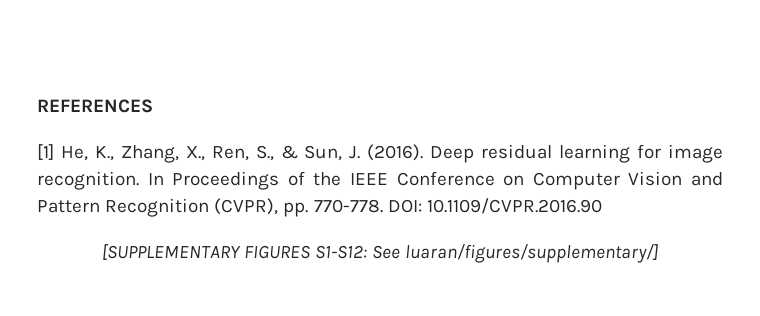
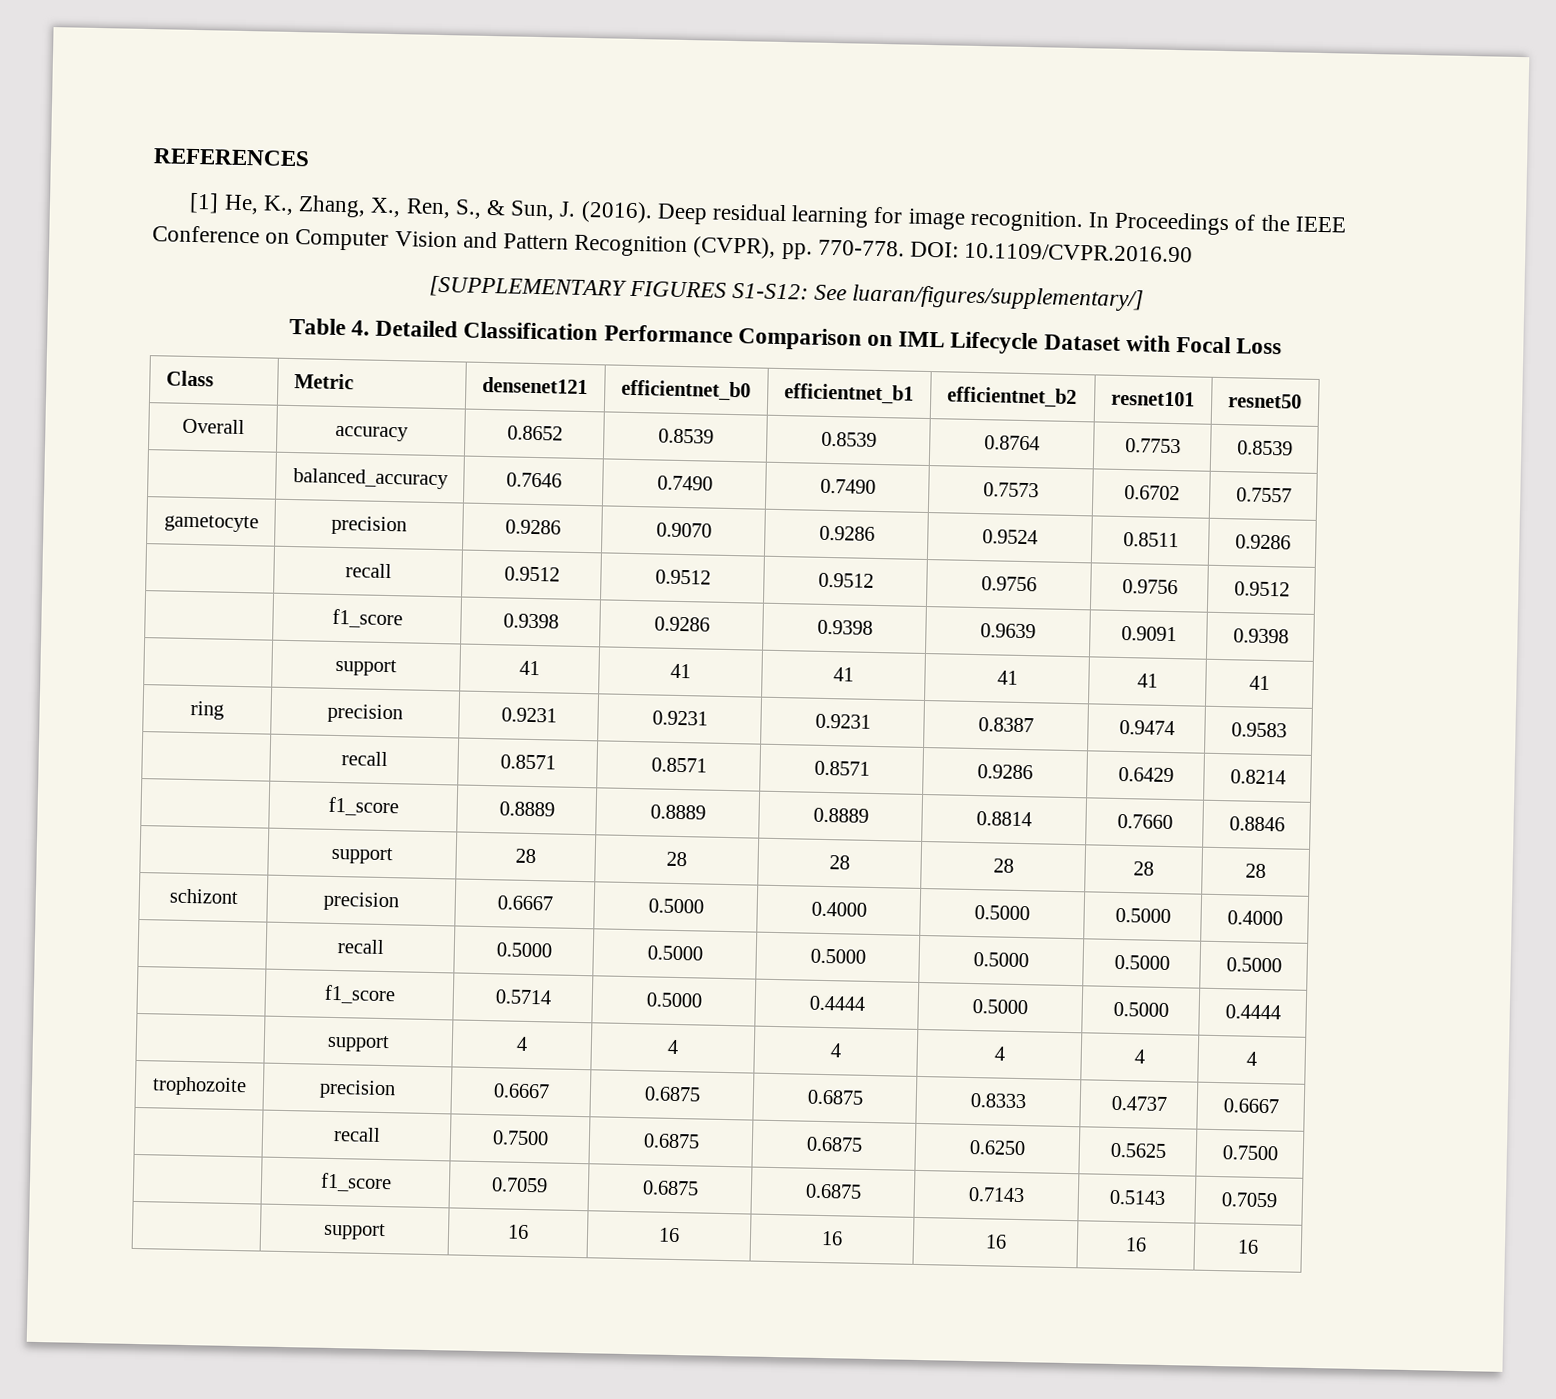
(659, 253) none -> [288,317,1283,355] [165,370,214,387] [293,373,354,390] [481,376,588,395] [620,379,751,402] [783,383,914,405] [946,386,1077,409] [1110,390,1195,407] [1227,393,1302,409] [181,418,245,435] [334,425,409,442] [506,425,563,441] [657,428,714,444] [820,431,877,447] [984,435,1040,451] [1124,438,1181,454] [1236,440,1293,456] [292,468,449,490] [505,472,562,488] [656,475,713,491] [819,478,876,494] [983,482,1039,498] [1123,485,1180,501] [1235,487,1292,503] [163,514,259,533] [331,515,407,536] [504,519,561,535] [655,522,712,538] [818,525,875,541] [982,529,1038,545] [1122,531,1179,548] [1234,534,1291,550] [344,563,392,579] [503,566,560,582] [654,569,711,585] [817,572,874,588] [981,576,1037,592] [1121,578,1178,595] [1233,581,1290,597] [331,608,403,629] [502,613,559,629] [653,616,710,632] [816,619,873,635] [980,623,1036,639] [1120,625,1177,642] [1232,628,1289,644] [335,658,397,677] [519,660,540,676] [670,663,691,679] [833,667,854,682] [996,670,1018,685] [1137,673,1158,688] [1249,675,1270,691] [190,701,224,720] [327,703,403,724] [500,707,557,723] [651,710,708,726] [814,713,871,729] [978,717,1034,733] [1118,719,1175,736] [1230,722,1287,738] [340,751,388,767] [499,754,556,770] [650,757,707,773] [813,760,870,776] [977,764,1033,780] [1117,766,1174,783] [1229,769,1286,785] [327,796,399,817] [498,801,555,817] [649,804,706,820] [812,807,869,823] [976,811,1032,827] [1116,813,1173,830] [1228,816,1285,832] [331,846,393,865] [515,848,536,864] [666,851,687,867] [829,855,850,870] [992,858,1014,873] [1133,861,1154,876] [1245,863,1266,878] [168,888,238,905] [323,891,399,912] [496,895,553,911] [647,898,704,914] [810,901,867,917] [974,905,1030,921] [1114,907,1171,924] [1226,910,1283,926] [336,939,385,955] [495,942,552,958] [646,945,703,961] [809,948,866,964] [973,952,1029,968] [1113,954,1170,971] [1225,957,1282,973] [323,984,396,1005] [494,989,552,1005] [645,992,702,1008] [808,995,865,1011] [972,999,1028,1015] [1112,1001,1169,1018] [1224,1004,1281,1020] [327,1034,390,1053] [516,1036,528,1051] [667,1039,679,1055] [830,1043,841,1058] [993,1046,1005,1061] [1134,1049,1145,1064] [1246,1051,1257,1066] [152,1076,247,1097] [319,1079,396,1100] [492,1083,550,1099] [643,1086,701,1102] [806,1089,864,1105] [970,1093,1026,1109] [1110,1095,1167,1112] [1222,1098,1279,1114] [332,1127,381,1142] [491,1130,549,1146] [642,1133,700,1149] [805,1136,863,1152] [969,1140,1026,1156] [1109,1142,1167,1159] [1221,1145,1278,1161] [319,1172,392,1193] [490,1177,548,1193] [641,1180,699,1196] [804,1183,862,1199] [968,1187,1025,1203] [1108,1189,1166,1206] [1220,1192,1278,1208] [323,1222,386,1241] [507,1224,529,1240] [658,1227,680,1243] [821,1231,843,1246] [984,1234,1007,1249] [1125,1237,1147,1252] [1237,1239,1259,1254] // Table 4. Detailed Classification Performance Comparison on IML Lifecycle Dataset with Focal Loss // Class | Metric | densenet121 | efficientnet_b0 | efficientnet_b1 | efficientnet_b2 | resnet101 | resnet50 // Overall | accuracy | 0.8652 | 0.8539 | 0.8539 | 0.8764 | 0.7753 | 0.8539 // | balanced_accuracy | 0.7646 | 0.7490 | 0.7490 | 0.7573 | 0.6702 | 0.7557 // gametocyte | precision | 0.9286 | 0.9070 | 0.9286 | 0.9524 | 0.8511 | 0.9286 // | recall | 0.9512 | 0.9512 | 0.9512 | 0.9756 | 0.9756 | 0.9512 // | f1_score | 0.9398 | 0.9286 | 0.9398 | 0.9639 | 0.9091 | 0.9398 // | support | 41 | 41 | 41 | 41 | 41 | 41 // ring | precision | 0.9231 | 0.9231 | 0.9231 | 0.8387 | 0.9474 | 0.9583 // | recall | 0.8571 | 0.8571 | 0.8571 | 0.9286 | 0.6429 | 0.8214 // | f1_score | 0.8889 | 0.8889 | 0.8889 | 0.8814 | 0.7660 | 0.8846 // | support | 28 | 28 | 28 | 28 | 28 | 28 // schizont | precision | 0.6667 | 0.5000 | 0.4000 | 0.5000 | 0.5000 | 0.4000 // | recall | 0.5000 | 0.5000 | 0.5000 | 0.5000 | 0.5000 | 0.5000 // | f1_score | 0.5714 | 0.5000 | 0.4444 | 0.5000 | 0.5000 | 0.4444 // | support | 4 | 4 | 4 | 4 | 4 | 4 // trophozoite | precision | 0.6667 | 0.6875 | 0.6875 | 0.8333 | 0.4737 | 0.6667 // | recall | 0.7500 | 0.6875 | 0.6875 | 0.6250 | 0.5625 | 0.7500 // | f1_score | 0.7059 | 0.6875 | 0.6875 | 0.7143 | 0.5143 | 0.7059 // | support | 16 | 16 | 16 | 16 | 16 | 16

